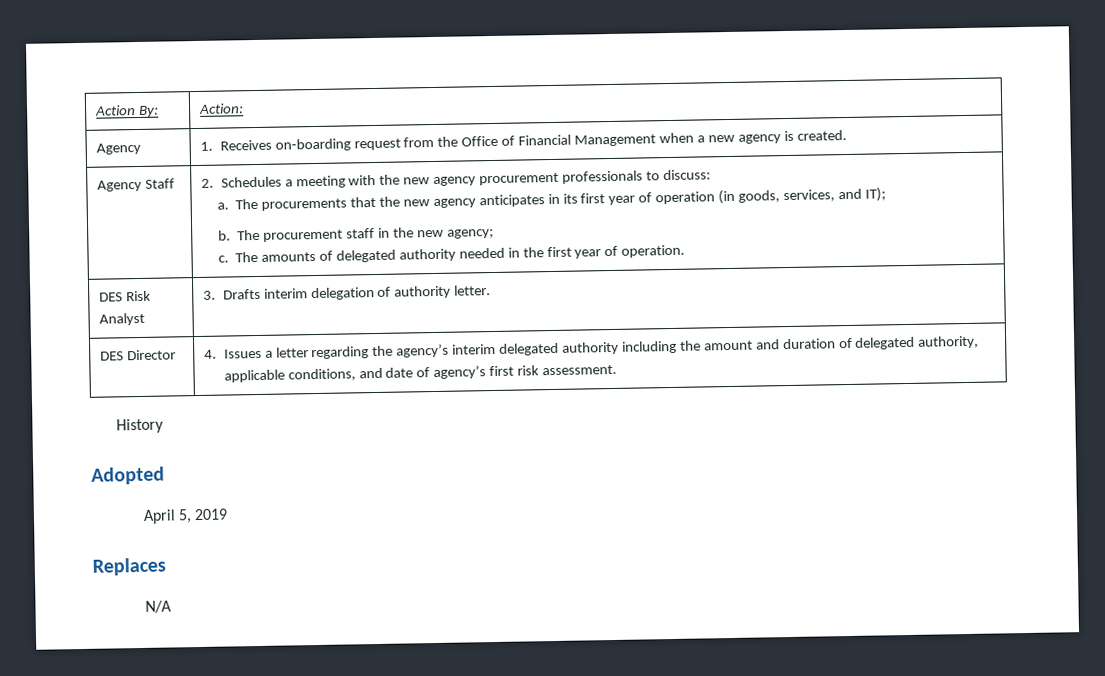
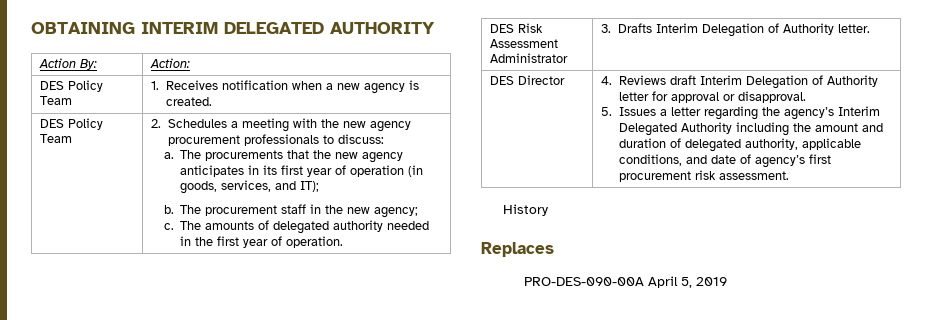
(95, 110) none -> [31,22,435,34] OBTAINING INTERIM DELEGATED AUTHORITY //
[96,142,142,155] Agency -> [40,80,104,92] [40,96,73,105] DES Policy Team
[274,134,657,152] on-boarding request from the Office of Financial Management -> [221,80,288,90] notification
[97,178,176,192] Agency Staff -> [40,118,104,130] [40,134,73,143] DES Policy Team
[99,312,146,326] Analyst -> [490,39,559,48] [490,53,569,63] Assessment Administrator
[263,285,452,301] interim delegation of authority -> [655,23,834,37] Interim Delegation of Authority
(218, 354) none -> [618,75,878,89] [618,91,806,103] [601,107,613,116] Reviews draft Interim Delegation of Authority letter for approval or disapproval. // 5.
[452,341,620,356] interim delegated authority -> [837,106,880,116] [618,122,732,136] Interim Delegated Authority
(515, 371) none -> [618,171,691,182] procurement
[91,466,165,485] Adopted // -> [481,242,554,257] [524,277,645,286] Replaces // PRO-DES-090-00A
[92,557,166,576] [144,600,172,613] // Replaces // N/A -> (728, 281) none

